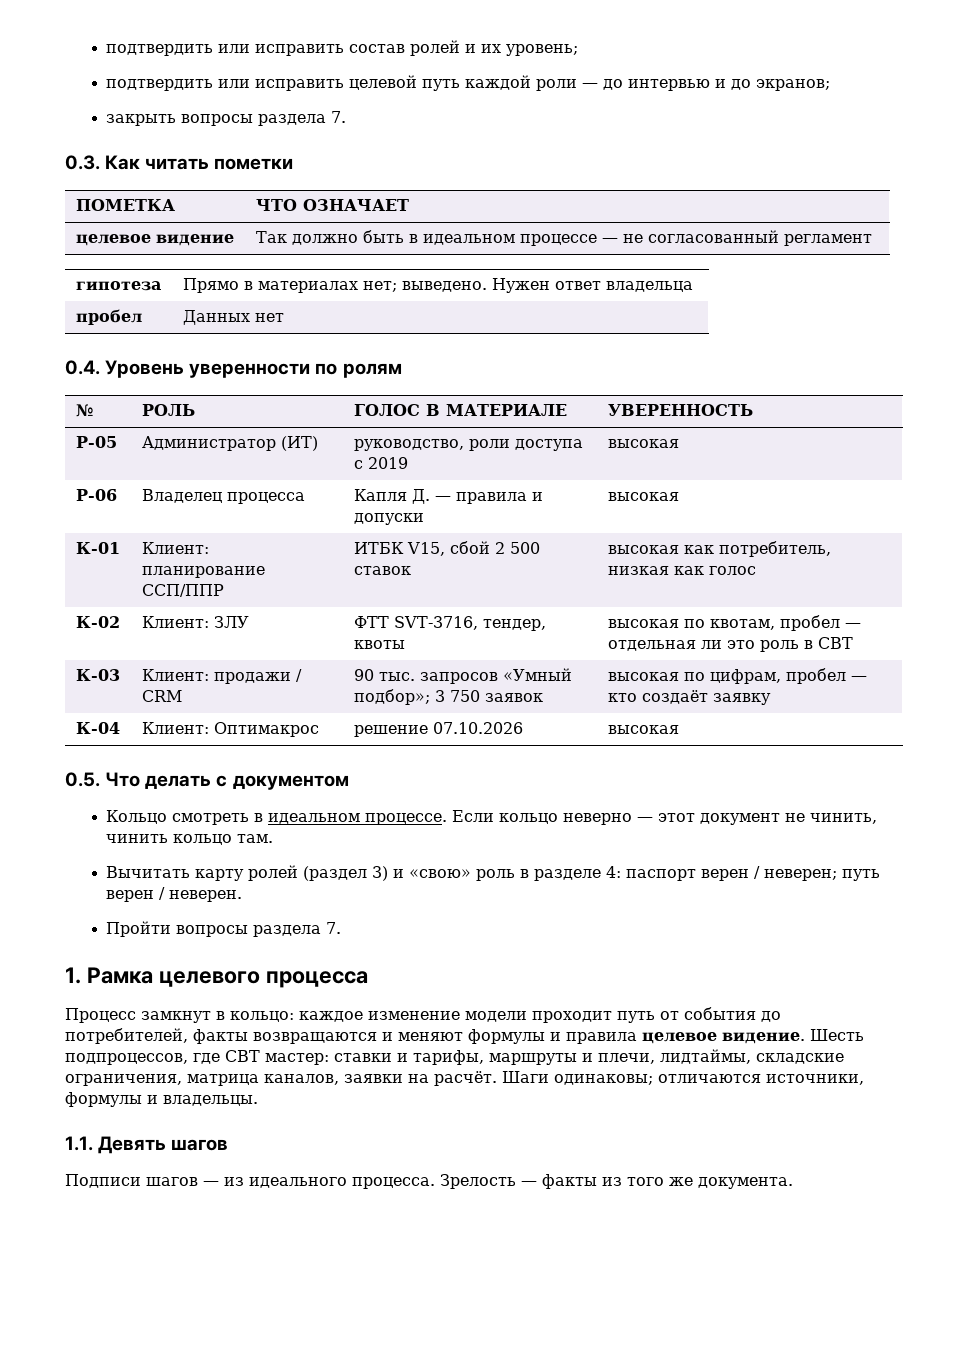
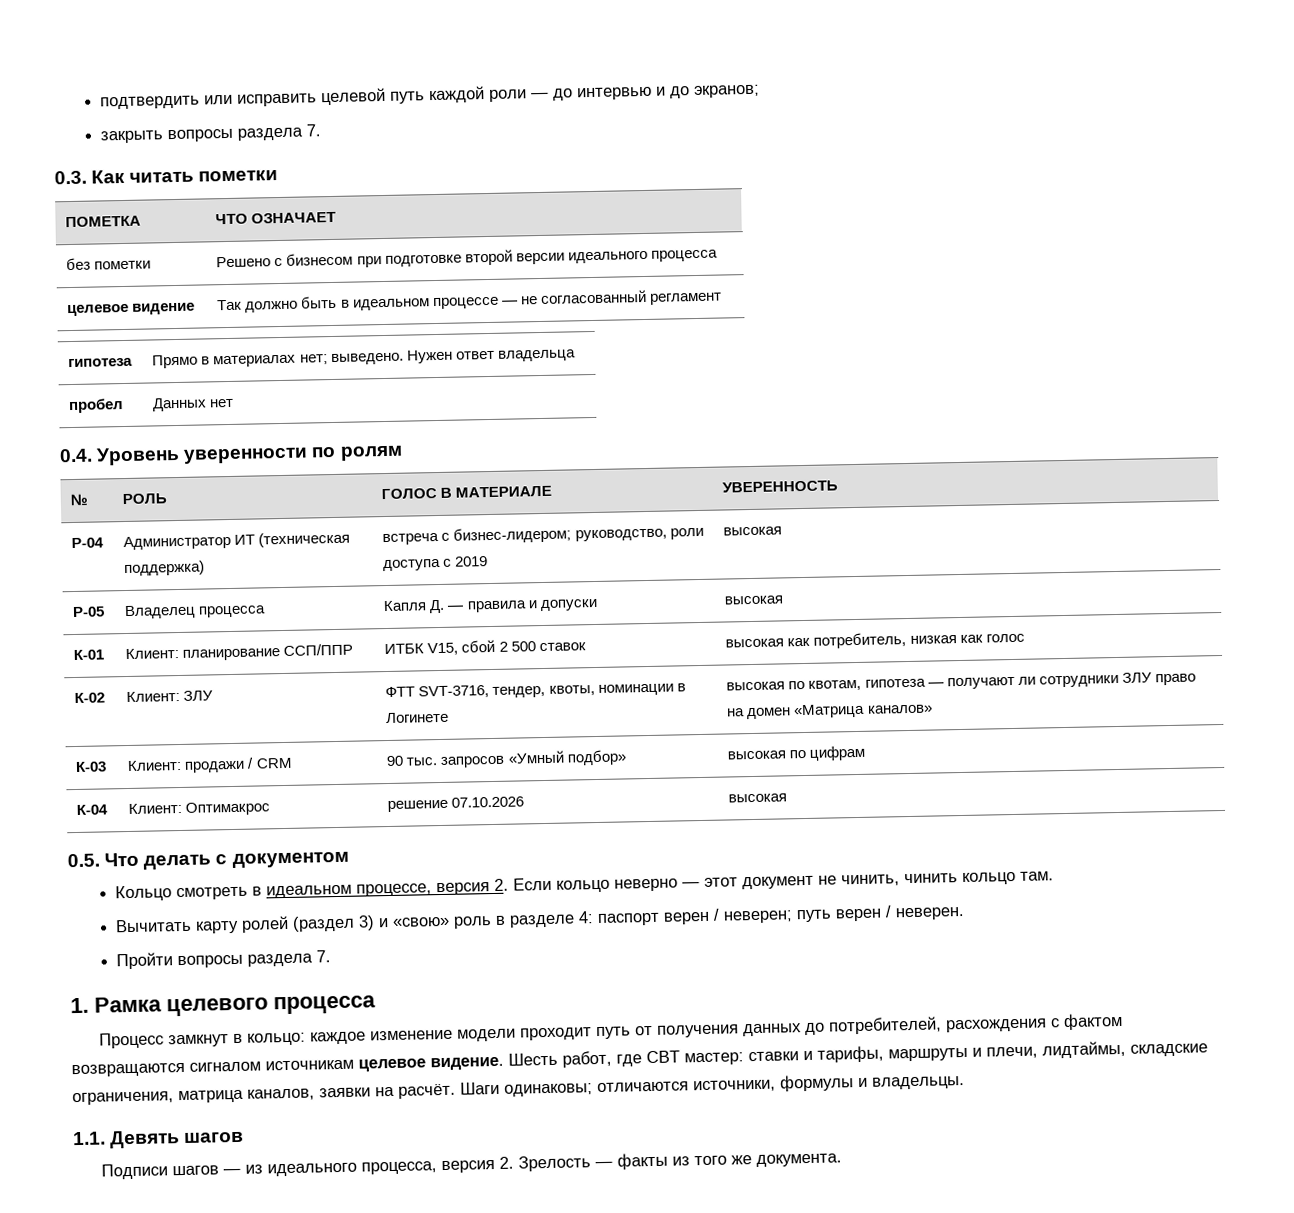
[106,40,579,56] [106,79,345,91] подтвердить или исправить состав ролей и их уровень; // подтвердить или исправить -> [99,93,317,110] подтвердить или исправить
(409, 205) none -> [66,257,152,271] [216,249,718,268] // без пометки | Решено с бизнесом при подготовке второй версии идеального процесса
[75,436,117,448] Р-05 -> [71,537,105,549] Р-04
[280,436,318,451] (ИТ) | -> [234,531,351,548] [124,560,206,577] [382,526,572,546] ИТ (техническая поддержка) | встреча с бизнес-лидером;
[75,489,117,501] Р-06 -> [72,606,106,618] Р-05
[353,640,405,649] квоты -> [548,683,686,696] [385,711,450,724] квоты, номинации в Логинете
[779,615,861,631] [607,637,853,652] пробел — отдельная ли это роль в СВТ -> [864,672,1196,690] [726,703,933,720] гипотеза — получают ли сотрудники ЗЛУ право на домен «Матрица каналов»
[353,689,543,705] [607,668,867,684] [607,690,771,705] подбор»; 3 750 заявок | высокая по цифрам, пробел — кто создаёт заявку -> [566,749,627,766] [727,745,866,761] подбор» | высокая по цифрам
[365,813,448,825] процессе. -> [355,878,509,897] процессе, версия 2.
[684,1007,781,1022] [65,1028,637,1044] события до потребителей, факты возвращаются и меняют формулы и правила -> [656,1012,1123,1038] [71,1059,354,1078] получения данных до потребителей, расхождения с фактом возвращаются сигналом источникам
[65,1053,188,1065] подпроцессов, -> [562,1050,612,1068] работ,
[352,1177,435,1189] процесса. -> [360,1156,514,1175] процесса, версия 2.

